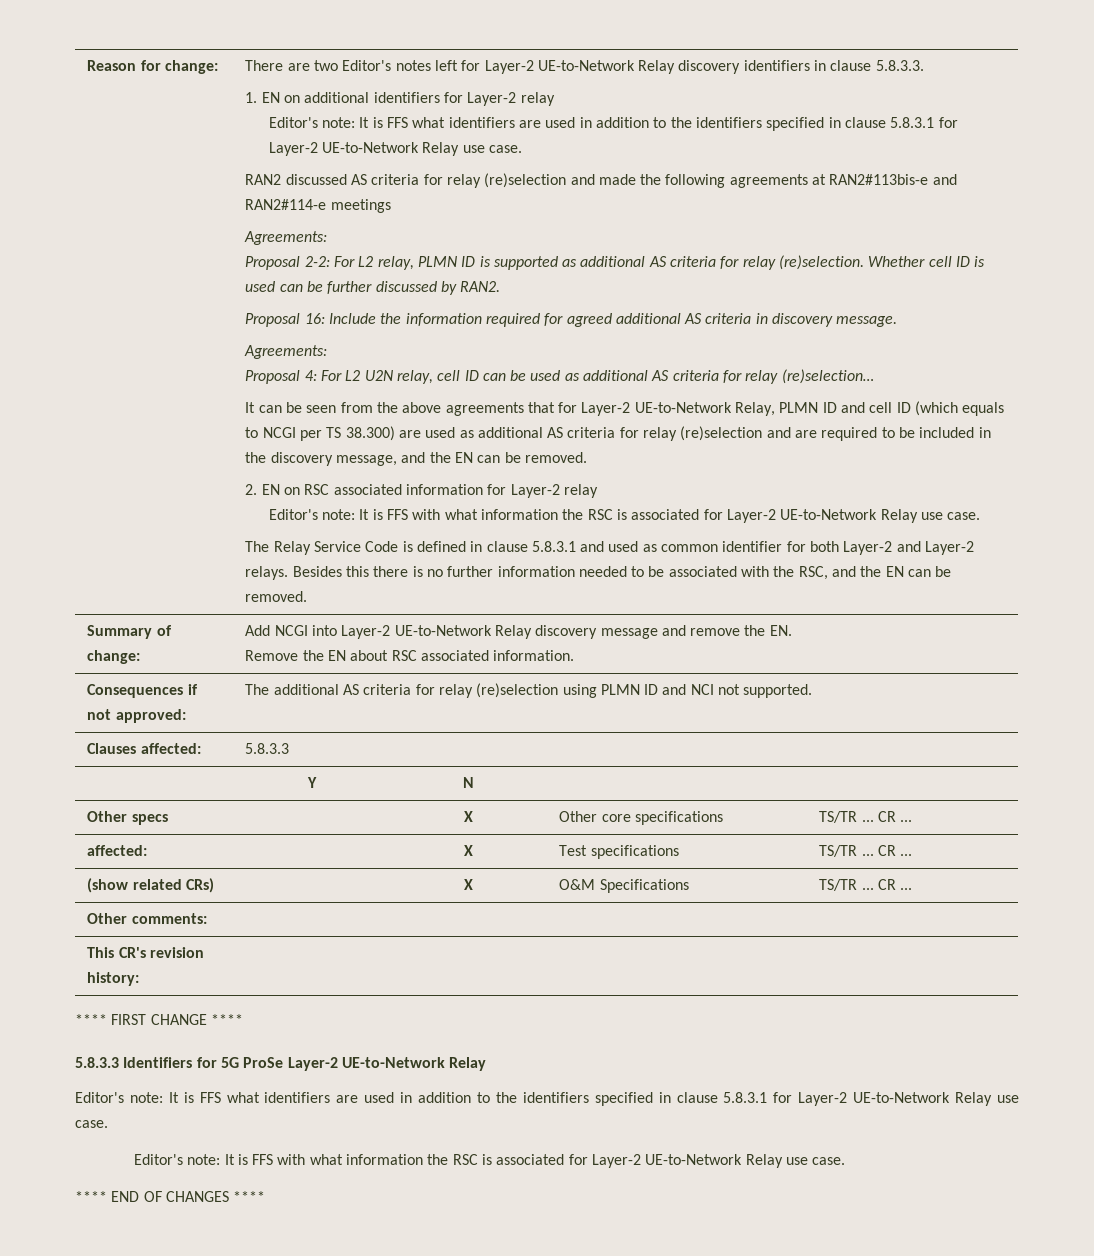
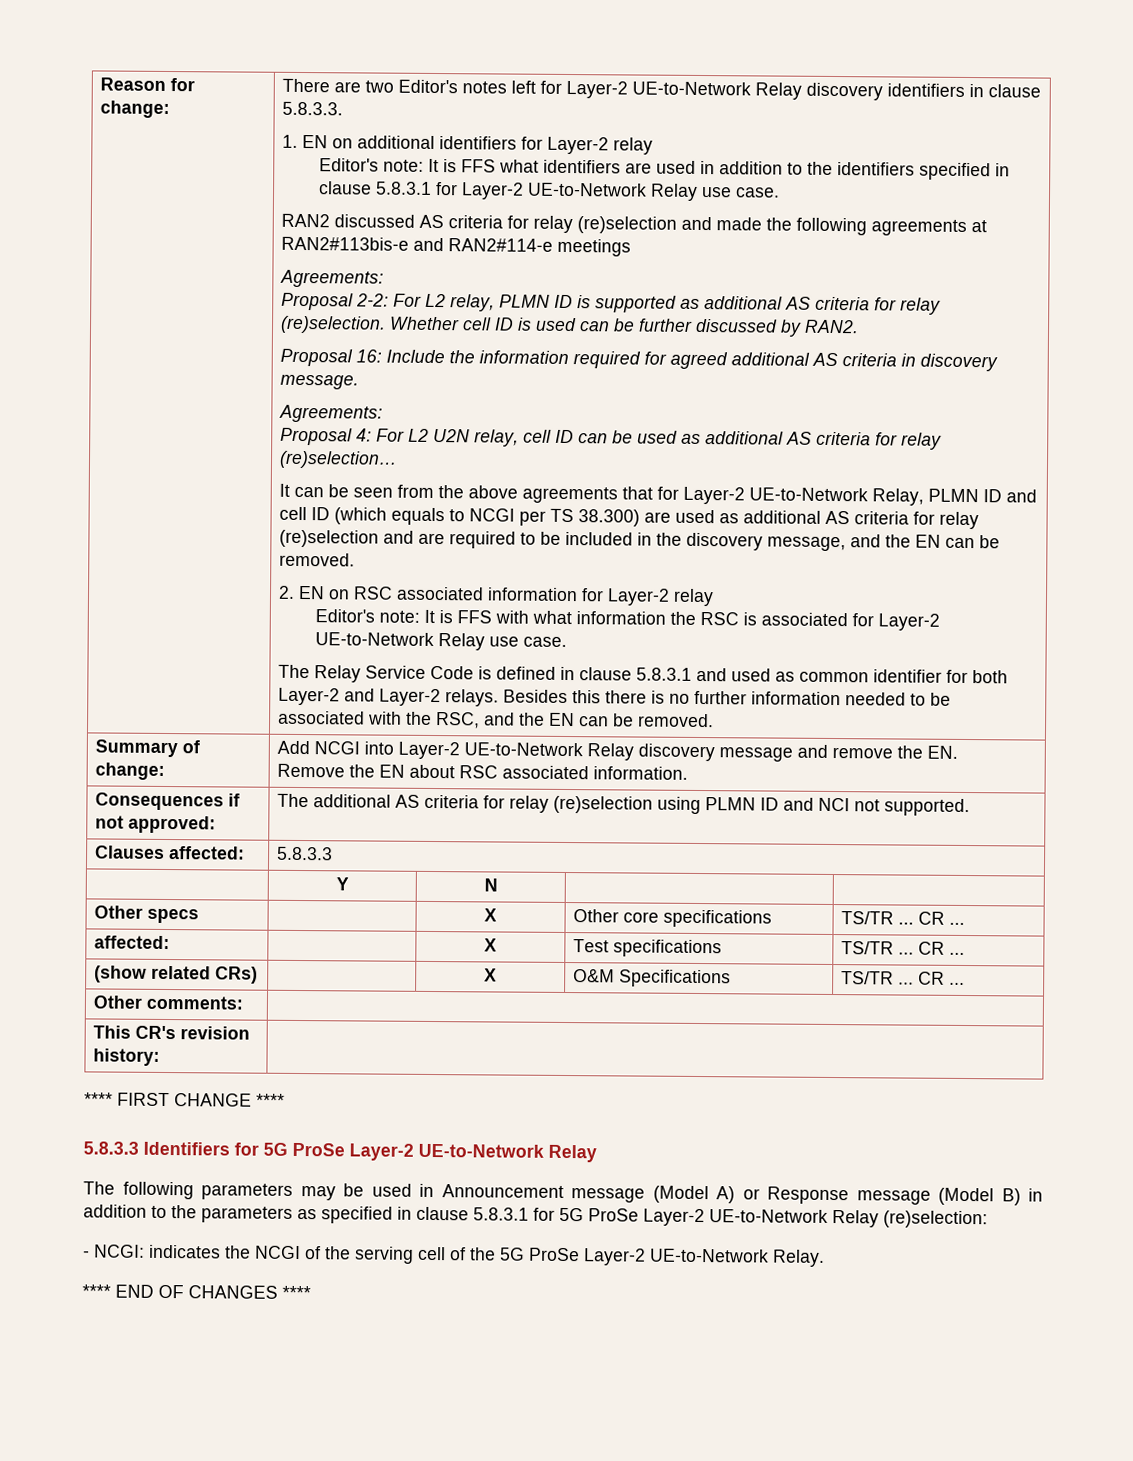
[75,1092,1019,1106] [75,1120,108,1128] [133,1154,846,1168] Editor's note: It is FFS what identifiers are used in addition to the identifiers specified in clause 5.8.3.1 for Layer-2 UE-to-Network Relay use case. // Editor's note: It is FFS with what information the RSC is associated for Layer-2 UE-to-Network Relay use case. -> [83,1181,1043,1206] [83,1204,988,1229] [83,1244,825,1267] The following parameters may be used in Announcement message (Model A) or Response message (Model B) in addition to the parameters as specified in clause 5.8.3.1 for 5G ProSe Layer-2 UE-to-Network Relay (re)selection: // - NCGI: indicates the NCGI of the serving cell of the 5G ProSe Layer-2 UE-to-Network Relay.

